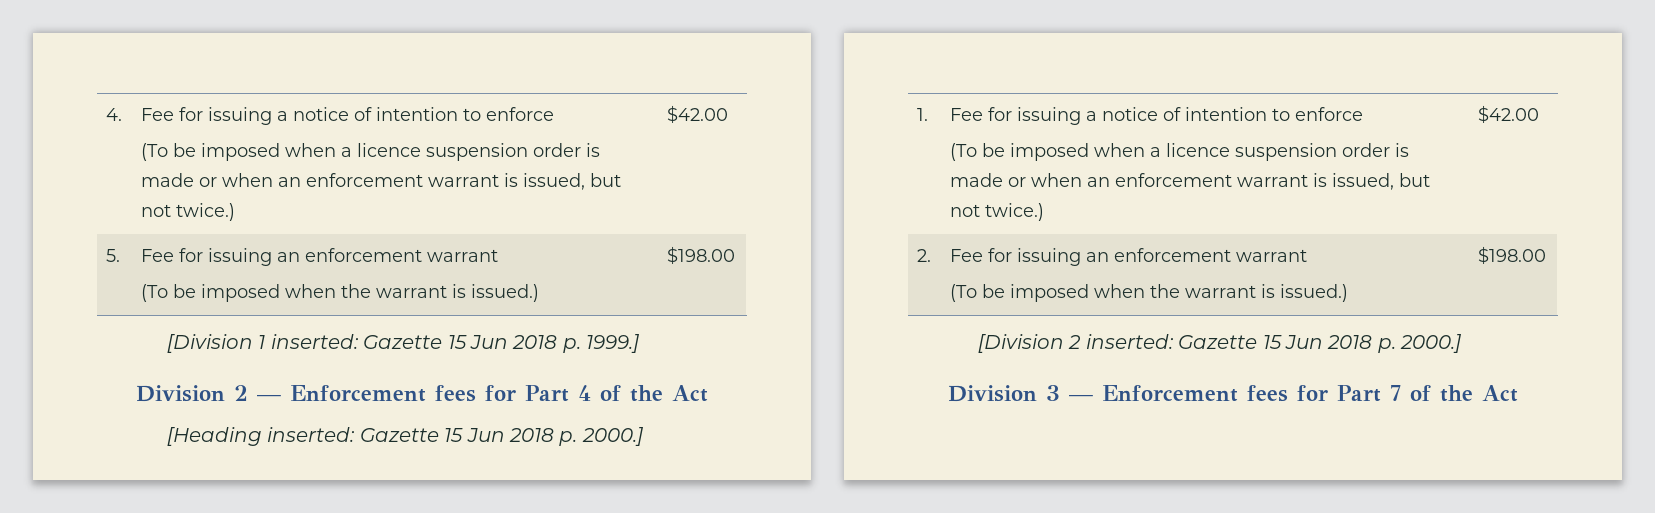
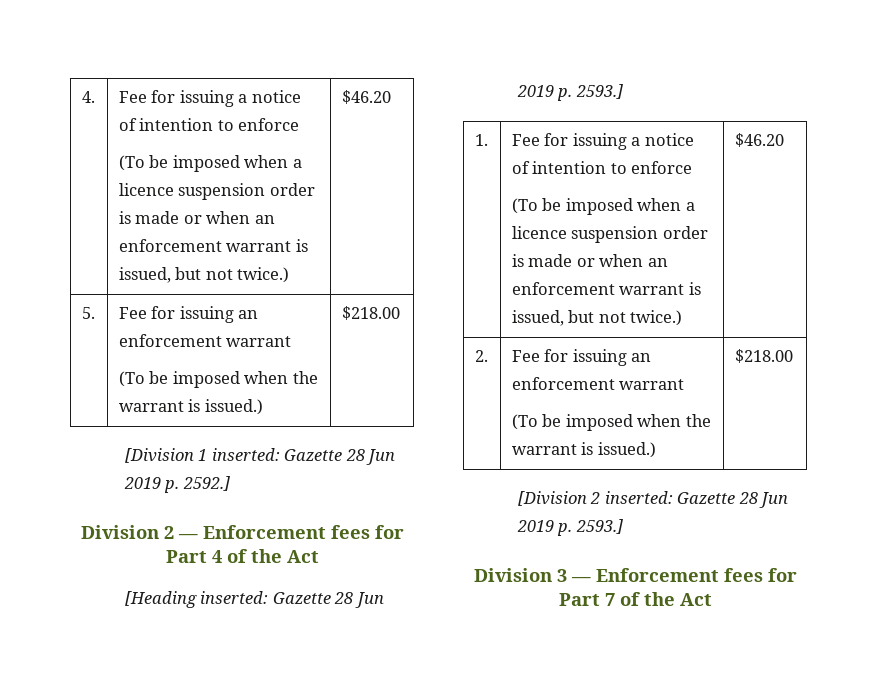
[667,105,729,123] $42.00 -> [341,90,391,104] $46.20
[667,246,736,264] $198.00 -> [341,306,400,320] $218.00
[447,334,641,353] 15 Jun 2018 p. 1999.] -> [345,449,396,465] [123,476,230,493] 28 Jun 2019 p. 2592.]
[444,427,644,446] 15 Jun 2018 p. 2000.] -> [334,592,384,608] [516,84,623,101] 28 Jun 2019 p. 2593.]
[1478,105,1540,123] $42.00 -> [734,133,784,147] $46.20
[1478,246,1547,264] $198.00 -> [734,349,793,363] $218.00
[1262,334,1463,353] 15 Jun 2018 p. 2000.] -> [738,492,789,508] [516,519,623,536] 28 Jun 2019 p. 2593.]

